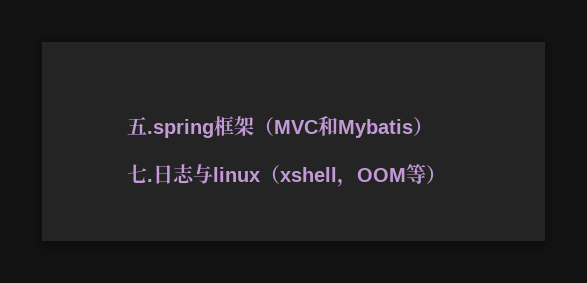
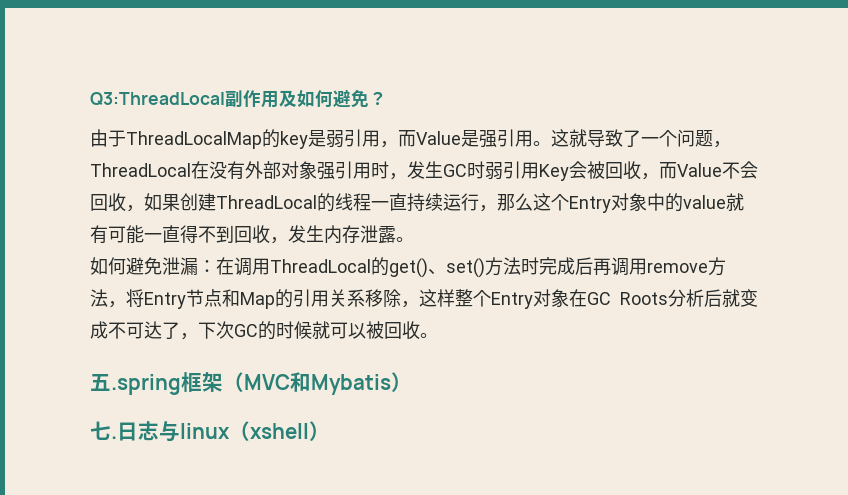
(127, 126) none -> [90,89,387,108] [90,129,731,149] [90,161,758,181] [90,193,744,213] [90,225,414,244] [90,257,726,278] [90,289,758,309] [90,321,438,340] Q3:ThreadLocal副作用及如何避免？ // 由于ThreadLocalMap的key是弱引用，而Value是强引用。这就导致了一个问题，ThreadLocal在没有外部对象强引用时，发生GC时弱引用Key会被回收，而Value不会回收，如果创建ThreadLocal的线程一直持续运行，那么这个Entry对象中的value就有可能一直得不到回收，发生内存泄露。 // 如何避免泄漏：在调用ThreadLocal的get()、set()方法时完成后再调用remove方法，将Entry节点和Map的引用关系移除，这样整个Entry对象在GC Roots分析后就变成不可达了，下次GC的时候就可以被回收。 //
[337,164,426,187] ，OOM等 -> (309, 431) none

